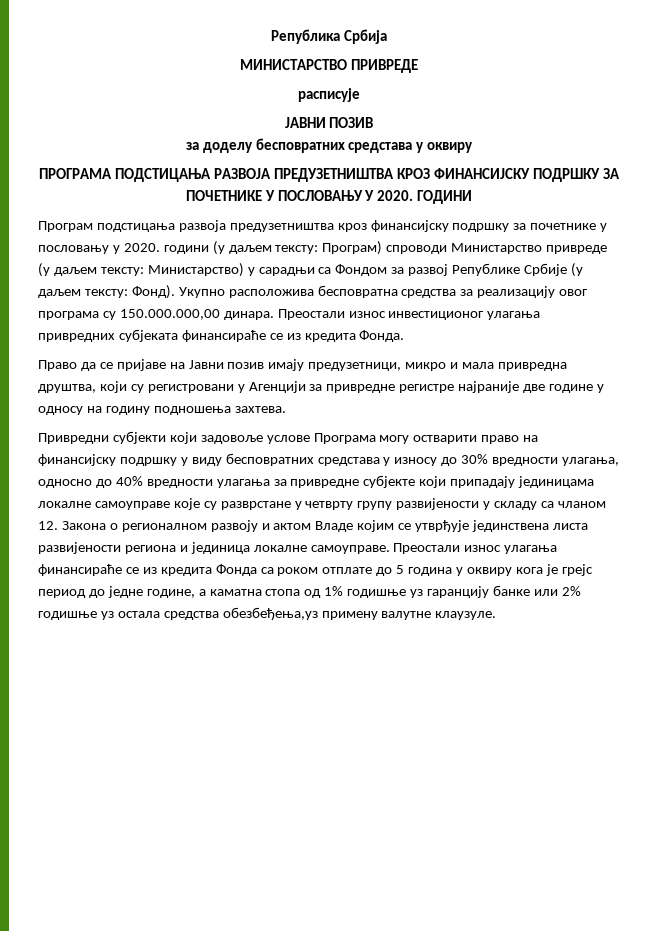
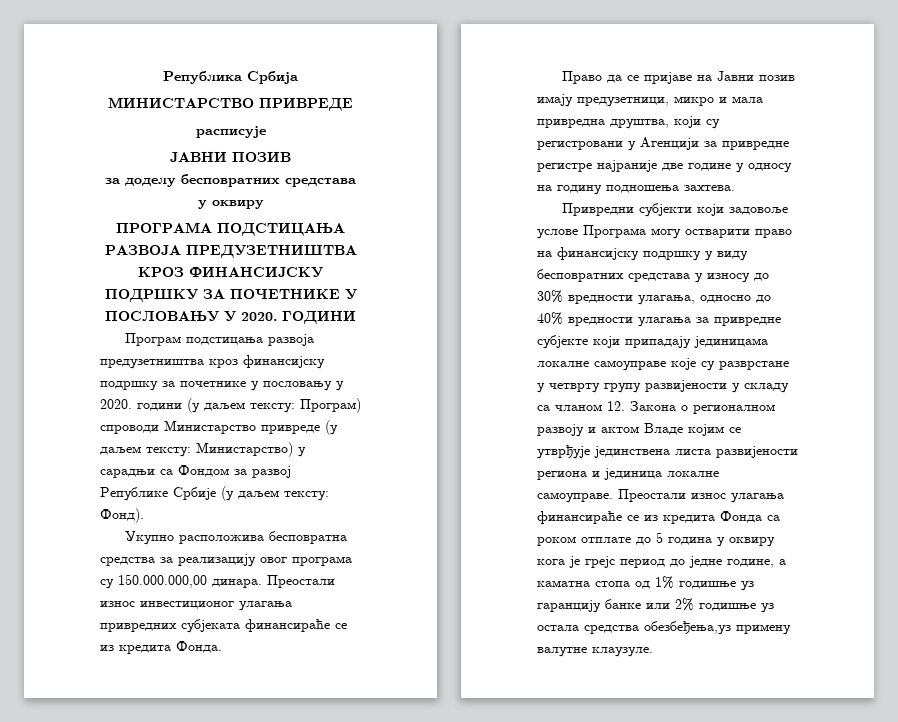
(175, 292) none -> (144, 515) //

